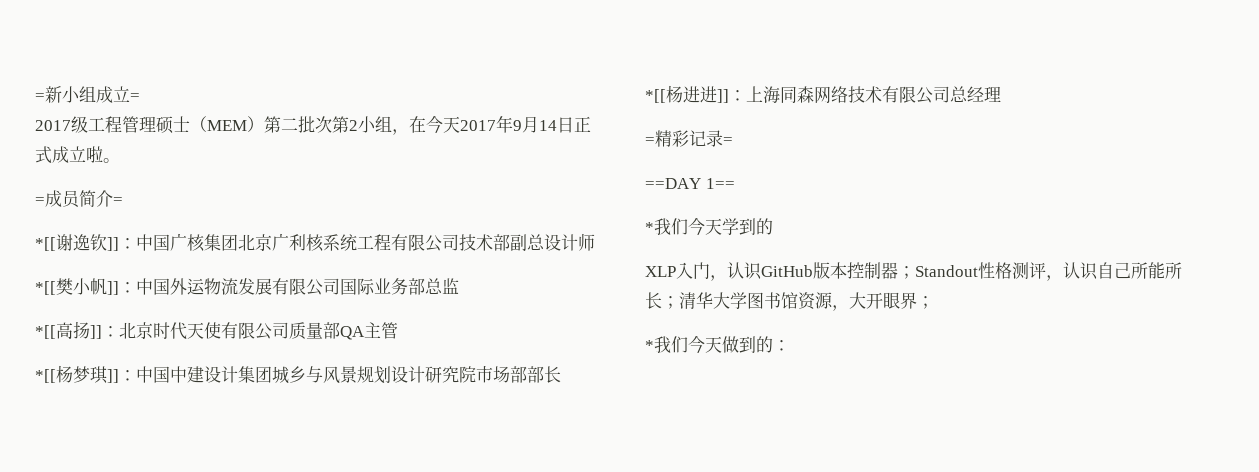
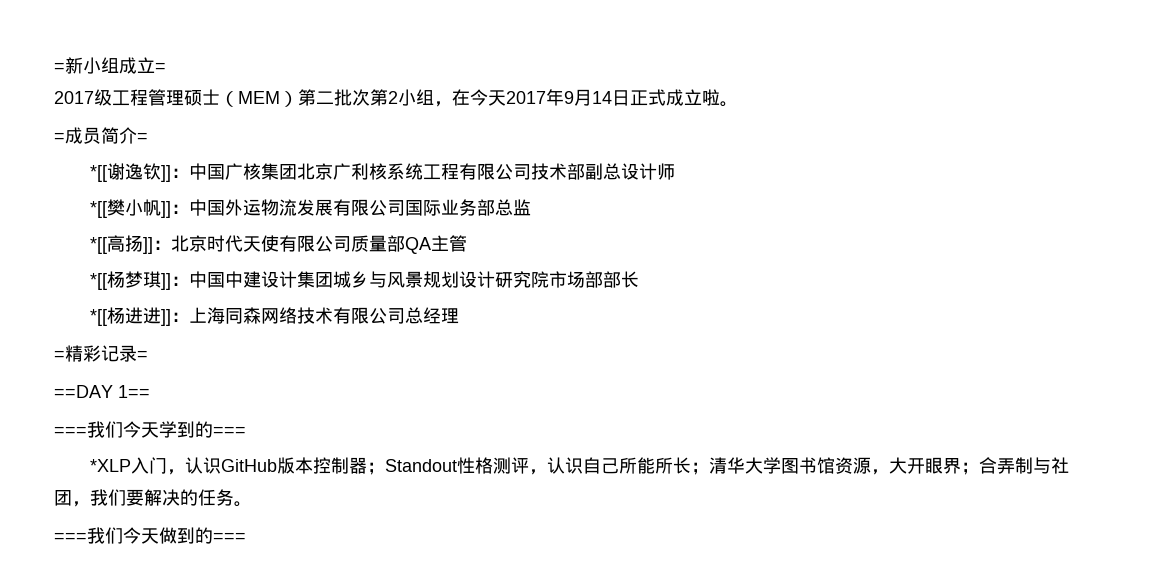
[645,222,654,233] * -> [54,426,87,436] ===
[645,266,676,277] // XLP -> [213,426,246,436] [89,459,131,472] === // *XLP
[645,340,654,351] // * -> [978,457,1069,474] [54,489,252,507] [54,532,87,542] 合弄制与社团，我们要解决的任务。 // ===
[773,340,790,351] ： -> [213,532,246,542] ===

